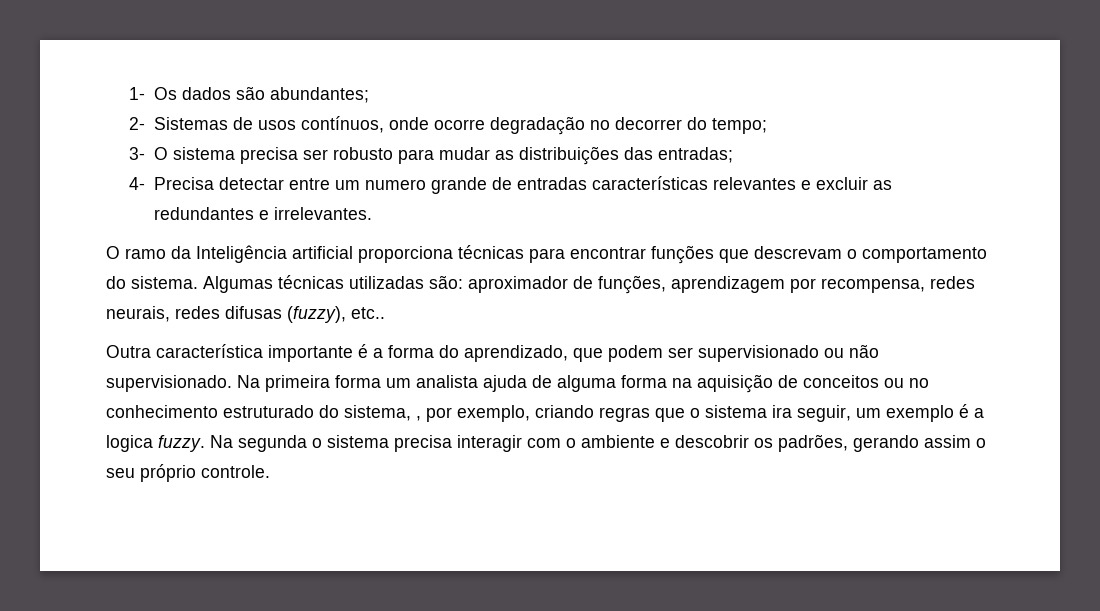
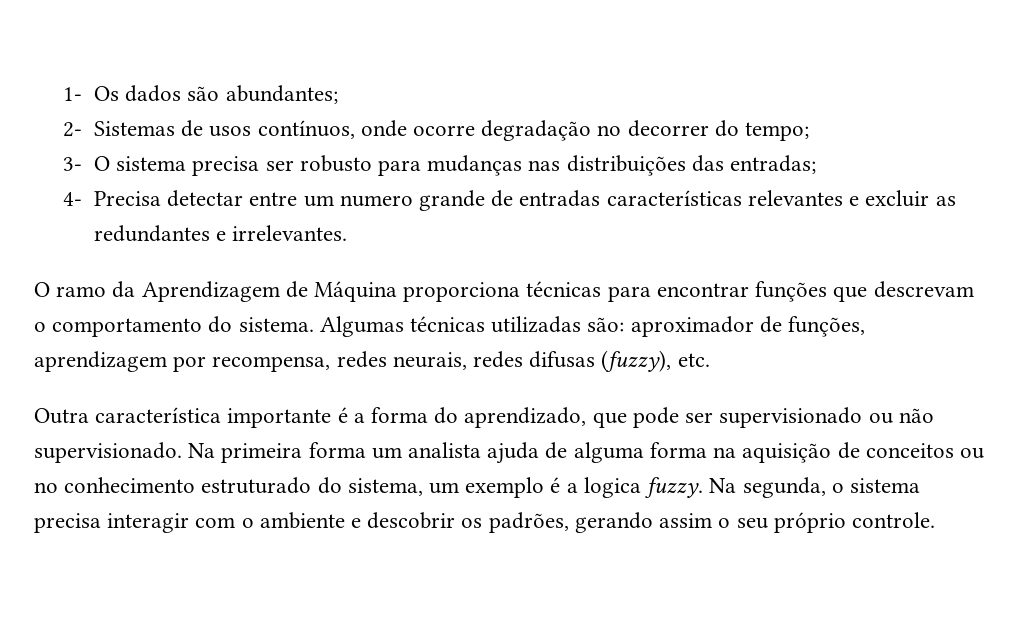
[439,147,515,160] mudar as -> [427,155,561,176] mudanças nas
[196,245,353,263] Inteligência artificial -> [141,281,398,302] Aprendizagem de Máquina
[351,307,385,319] etc.. -> [677,353,710,367] etc.
[608,345,663,362] podem -> [632,407,679,428] pode
[416,405,851,422] , por exemplo, criando regras que o sistema ira seguir, -> (423, 487) none
[238,435,307,452] segunda -> [742,477,826,498] segunda,

